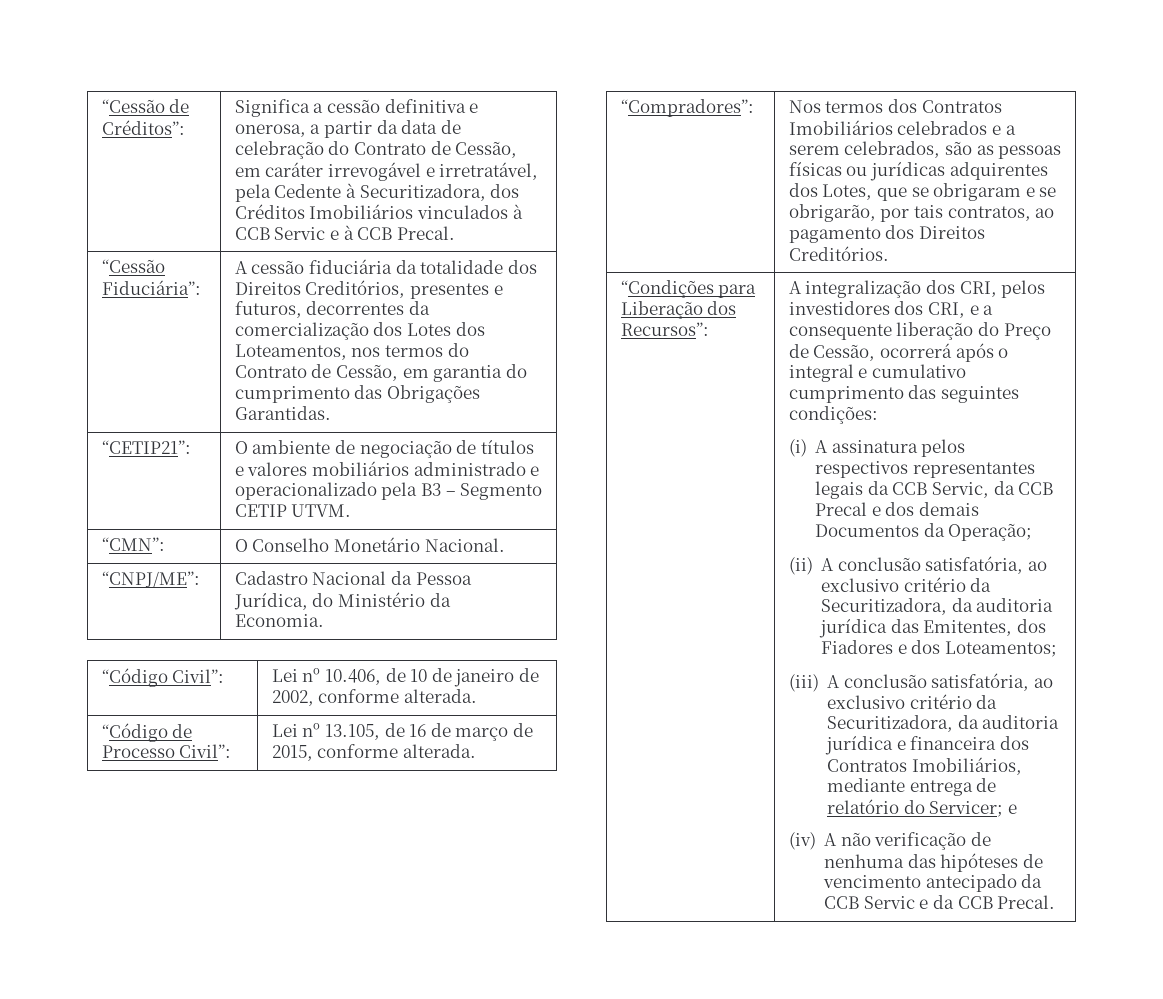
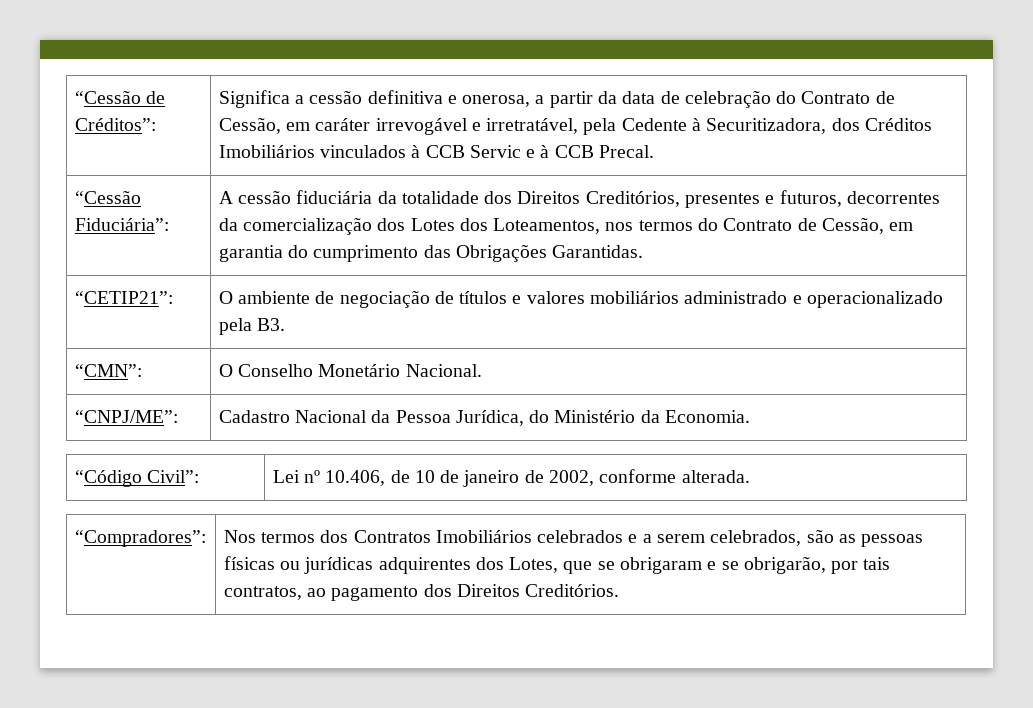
[420,483,543,500] [234,504,352,517] B3 – Segmento CETIP UTVM. -> [257,318,286,331] B3.
[101,723,193,742] [101,744,232,758] [271,723,533,741] [271,744,476,761] // “Código de Processo Civil”: | Lei nº 13.105, de 16 de março de 2015, conforme alterada. -> (750, 476) none
[620,280,757,298] [620,301,737,319] [620,322,709,336] [788,280,1046,298] [788,301,994,318] [788,322,1051,340] [788,343,1009,362] [788,364,966,382] [788,385,1019,403] [788,406,878,424] [788,439,966,457] [815,461,1035,478] [815,481,1054,499] [815,502,980,516] [815,523,1033,541] [788,556,1048,575] [821,577,992,592] [821,598,1054,615] [819,619,1047,638] [821,640,1058,657] [788,673,1054,692] [827,694,998,709] [827,715,1060,732] [825,736,1030,755] [827,757,1022,775] [827,778,997,796] [827,799,1018,817] [788,832,992,850] [824,853,1044,872] [823,874,1043,892] [824,895,1056,909] // “Condições para Liberação dos Recursos”: | A integralização dos CRI, pelos investidores dos CRI, e a consequente liberação do Preço de Cessão, ocorrerá após o integral e cumulativo cumprimento das seguintes condições: // (i) A assinatura pelos respectivos representantes legais da CCB Servic, da CCB Precal e dos demais Documentos da Operação; // (ii) A conclusão satisfatória, ao exclusivo critério da Securitizadora, da auditoria jurídica das Emitentes, dos Fiadores e dos Loteamentos; // (iii) A conclusão satisfatória, ao exclusivo critério da Securitizadora, da auditoria jurídica e financeira dos Contratos Imobiliários, mediante entrega de relatório do Servicer; e // (iv) A não verificação de nenhuma das hipóteses de vencimento antecipado da CCB Servic e da CCB Precal. -> (620, 590) none

